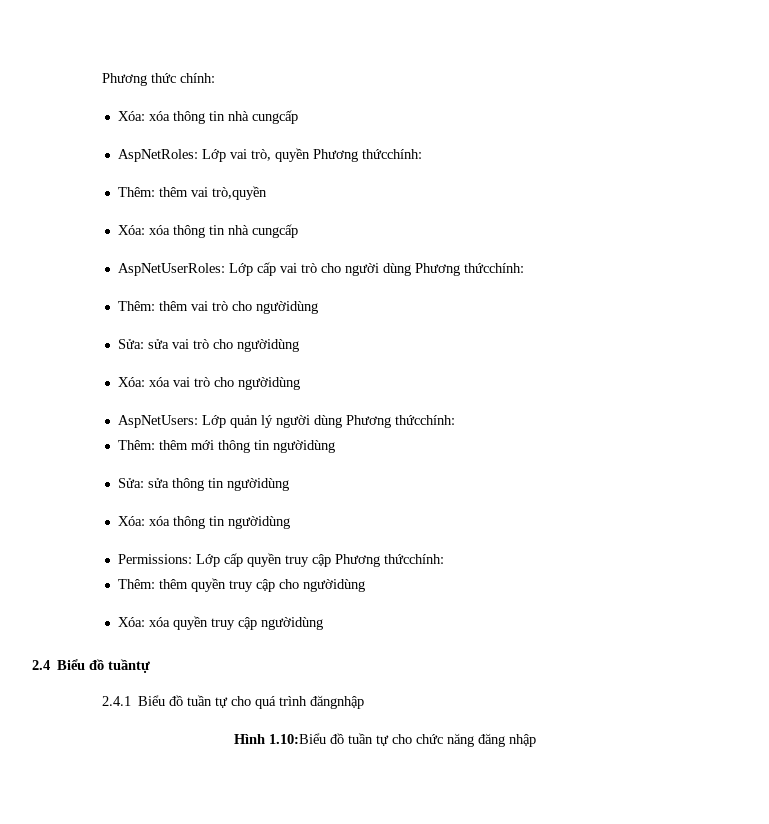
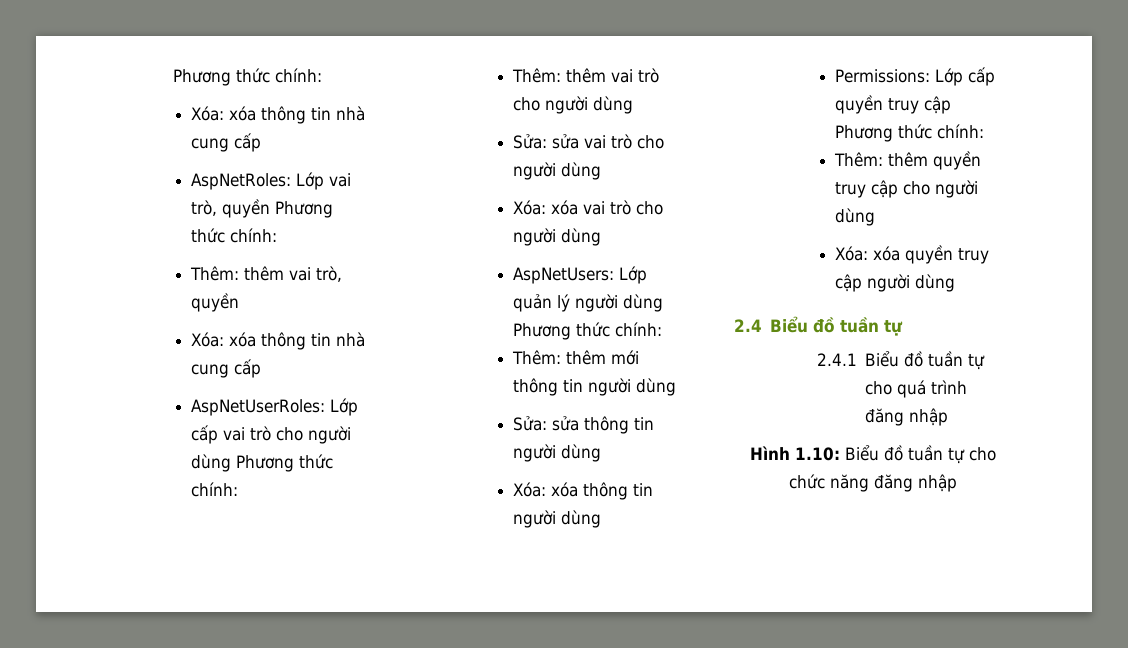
[251,110,298,124] cungcấp -> [191,133,262,152] cung cấp
[361,149,422,159] [117,186,267,200] [117,224,298,238] thứcchính: // Thêm: thêm vai trò,quyền // Xóa: xóa thông tin nhà cungcấp -> [191,228,278,243] [190,266,343,282] [191,293,240,312] [191,332,366,350] [191,359,262,378] thức chính: // Thêm: thêm vai trò, quyền // Xóa: xóa thông tin nhà cung cấp
[463,263,524,273] thứcchính: -> [299,454,334,469] [191,482,239,497] thức chính:
[255,301,318,314] ngườidùng -> [545,96,634,114] người dùng
[236,339,299,352] ngườidùng -> [513,162,602,180] người dùng
[237,377,300,390] ngườidùng -> [513,228,602,246] người dùng
[394,415,455,425] thứcchính: -> [576,322,663,337] thức chính:
[272,440,335,453] ngườidùng -> [588,378,677,396] người dùng
[226,478,289,491] [117,516,290,529] ngườidùng // Xóa: xóa thông tin ngườidùng -> [513,444,602,462] [513,482,654,500] [513,510,602,528] người dùng // Xóa: xóa thông tin người dùng
[383,554,444,564] thứcchính: -> [898,124,985,139] thức chính:
[302,579,365,592] ngườidùng -> [935,180,979,198] [835,208,876,226] người dùng
[260,617,323,630] ngườidùng -> [867,274,956,292] người dùng
[108,659,151,673] tuầntự -> [840,317,904,336] tuần tự
[310,695,365,709] đăngnhập -> [865,408,949,426] đăng nhập
[268,733,326,744] 1.10:Biểu -> [794,445,879,461] 1.10: Biểu

